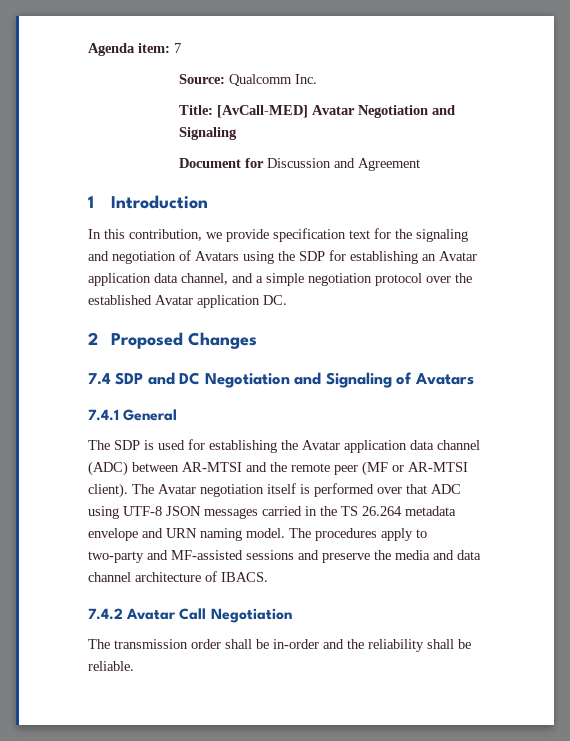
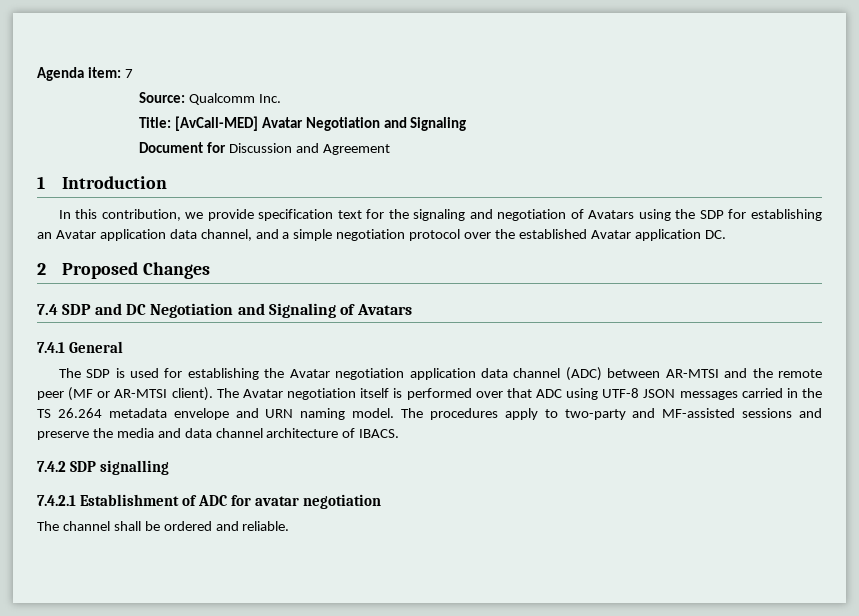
(340, 445) none -> [335,368,405,380] negotiation
[126,608,292,623] [88,639,471,652] Avatar Call Negotiation // The transmission order shall be in-order and the reliability shall be -> [70,460,170,475] [37,494,382,509] [37,521,239,531] SDP signalling // 7.4.2.1 Establishment of ADC for avatar negotiation // The channel shall be ordered and

